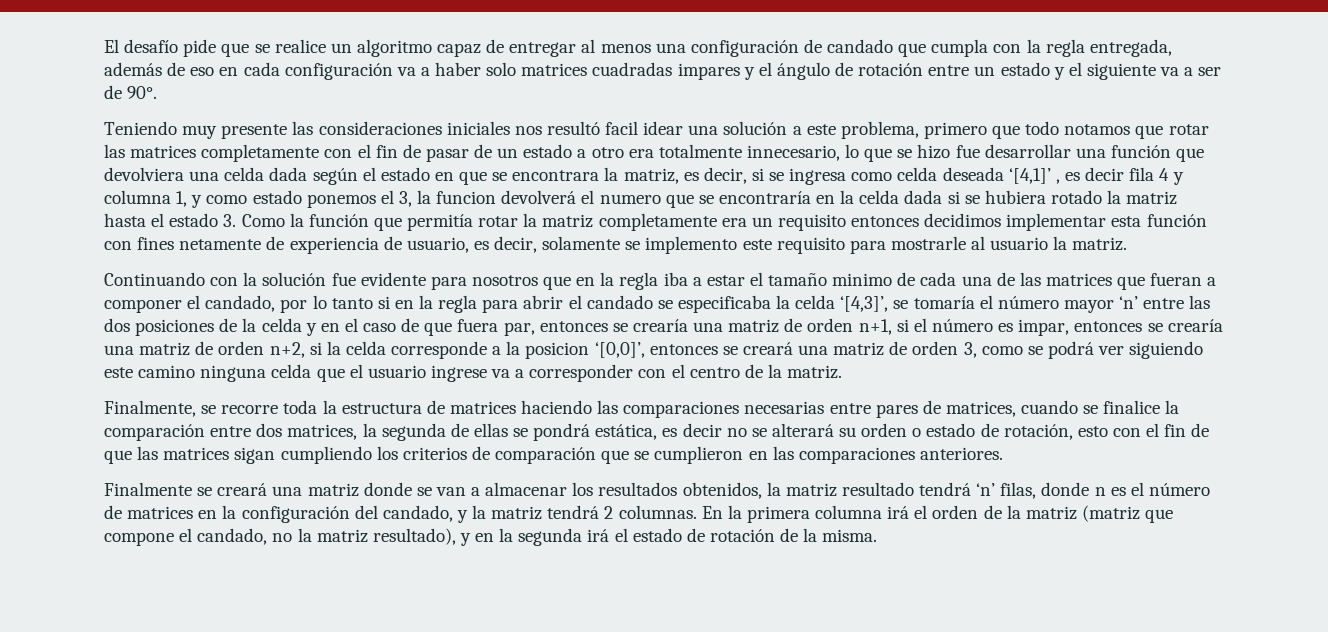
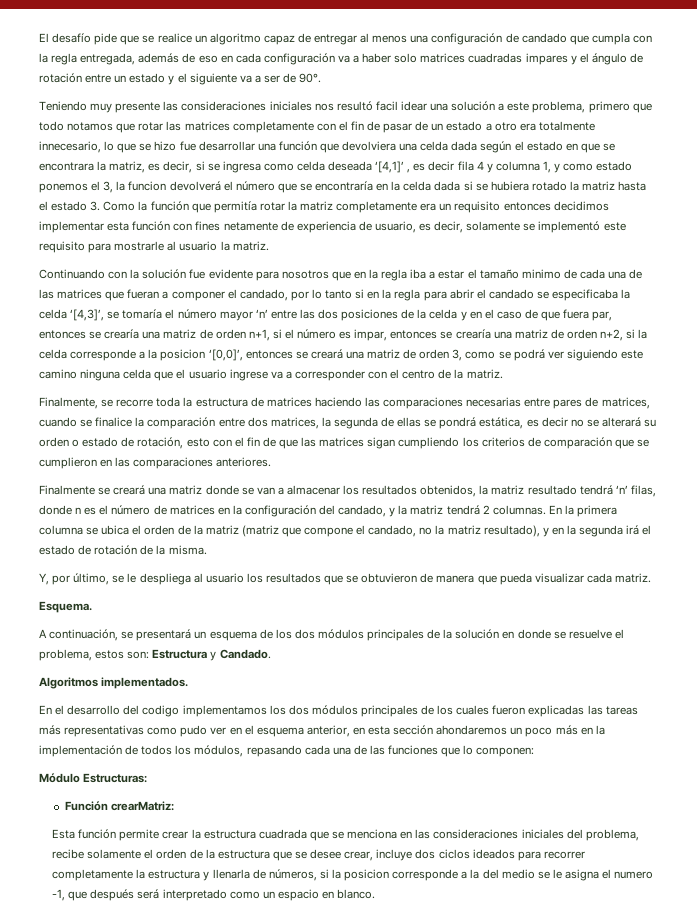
[599,194,661,204] numero -> [235,181,275,191] número
[645,236,738,254] implemento -> [538,221,601,233] implementó
[887,506,910,519] irá -> [86,525,130,535] se ubica
(878, 535) none -> [39,573,651,585] [39,601,92,613] [39,629,624,641] [39,649,271,661] [39,677,189,689] [39,705,638,717] [39,725,605,737] [39,745,535,757] [39,773,148,783] [64,801,174,811] [52,829,639,841] [52,849,585,861] [52,869,654,881] [52,889,376,901] // Y, por último, se le despliega al usuario los resultados que se obtuvieron de manera que pueda visualizar cada matriz. // Esquema. // A continuación, se presentará un esquema de los dos módulos principales de la solución en donde se resuelve el problema, estos son: Estructura y Candado. // Algoritmos implementados. // En el desarrollo del codigo implementamos los dos módulos principales de los cuales fueron explicadas las tareas más representativas como pudo ver en el esquema anterior, en esta sección ahondaremos un poco más en la implementación de todos los módulos, repasando cada una de las funciones que lo componen: // Módulo Estructuras: // Función crearMatriz: // Esta función permite crear la estructura cuadrada que se menciona en las consideraciones iniciales del problema, recibe solamente el orden de la estructura que se desee crear, incluye dos ciclos ideados para recorrer completamente la estructura y llenarla de números, si la posicion corresponde a la del medio se le asigna el numero -1, que después será interpretado como un espacio en blanco.

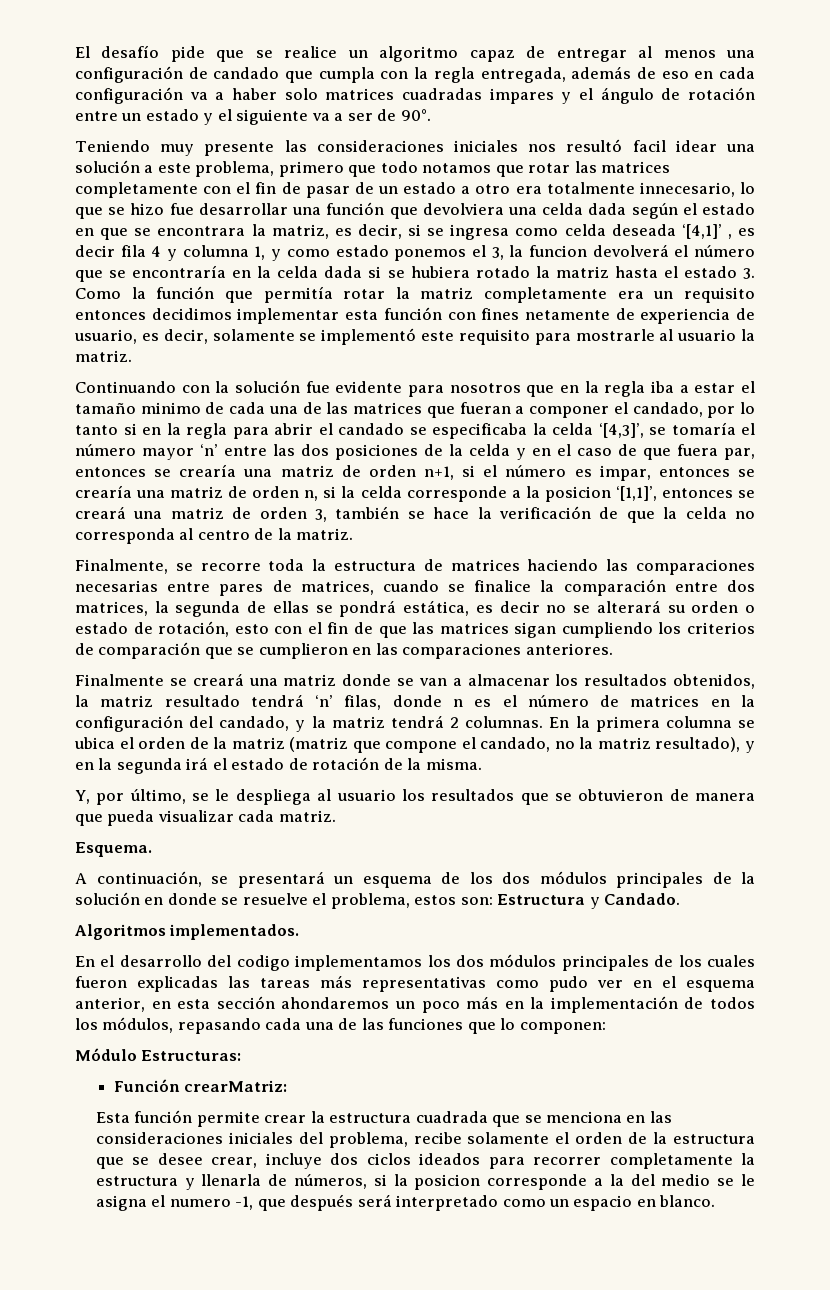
[600,329,624,341] n+2, -> [304,490,319,501] n,
[208,349,243,361] ‘[0,0]’, -> [615,486,657,501] ‘[1,1]’,
[465,349,643,361] [39,369,400,381] como se podrá ver siguiendo este camino ninguna celda que el usuario ingrese va a corresponder con el -> [335,506,755,523] [75,528,194,544] también se hace la verificación de que la celda no corresponda al

